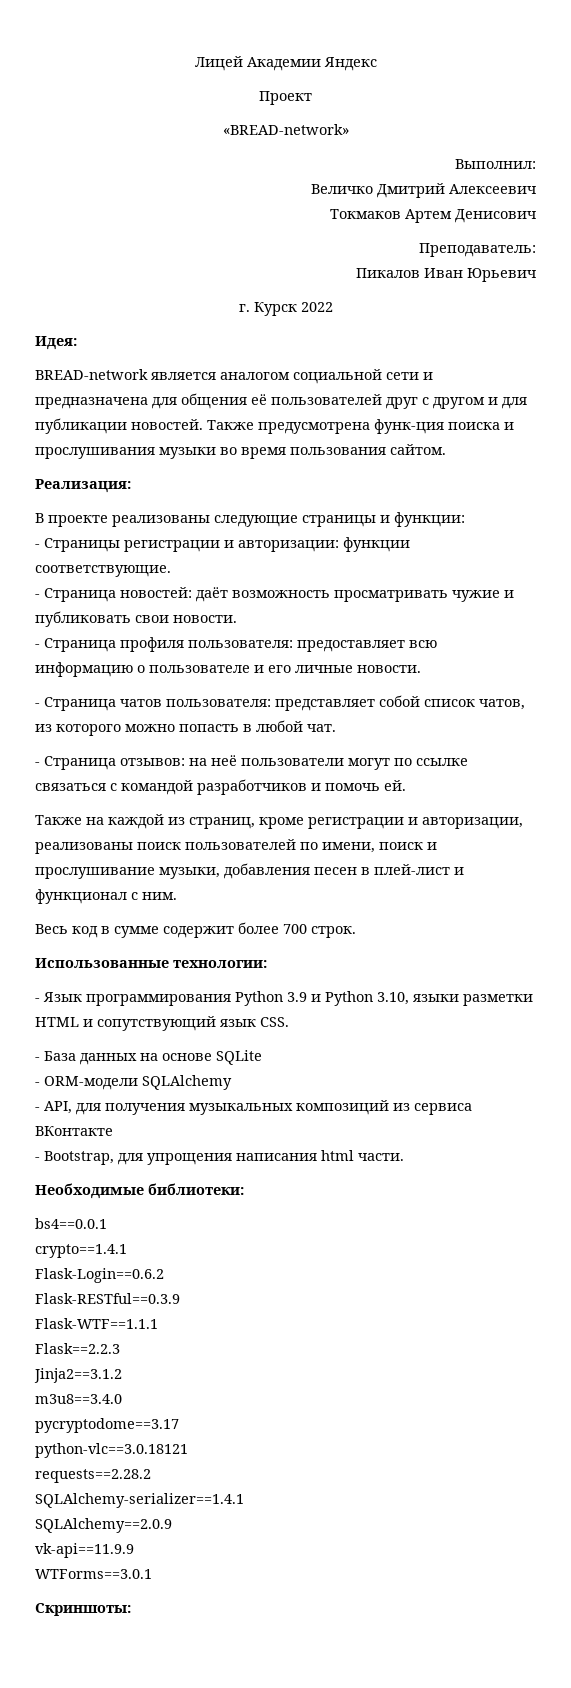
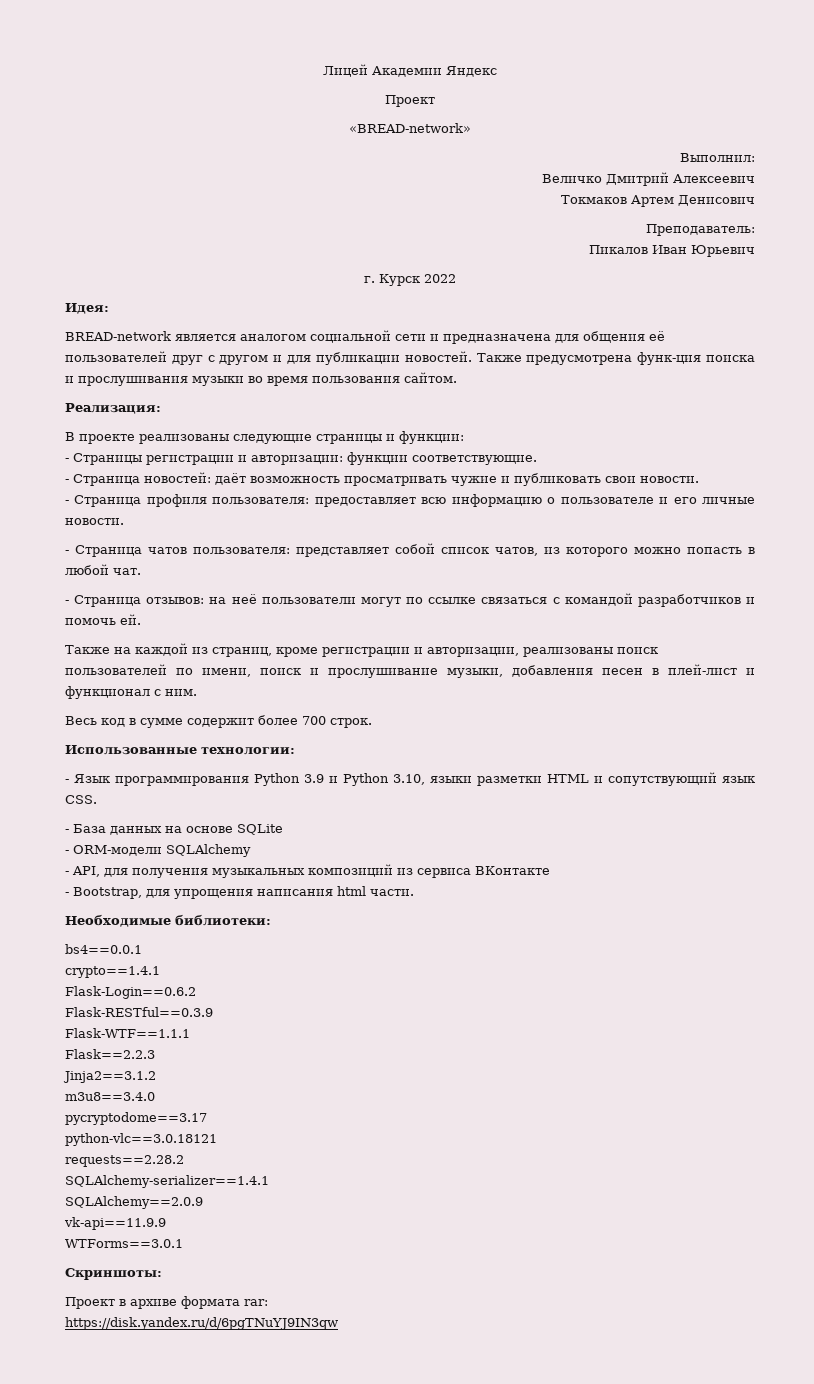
(131, 1609) none -> [65,1296,268,1309] [65,1317,338,1330] // Проект в архиве формата rar: // https://disk.yandex.ru/d/6pgTNuYJ9IN3qw

